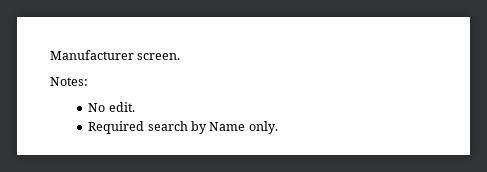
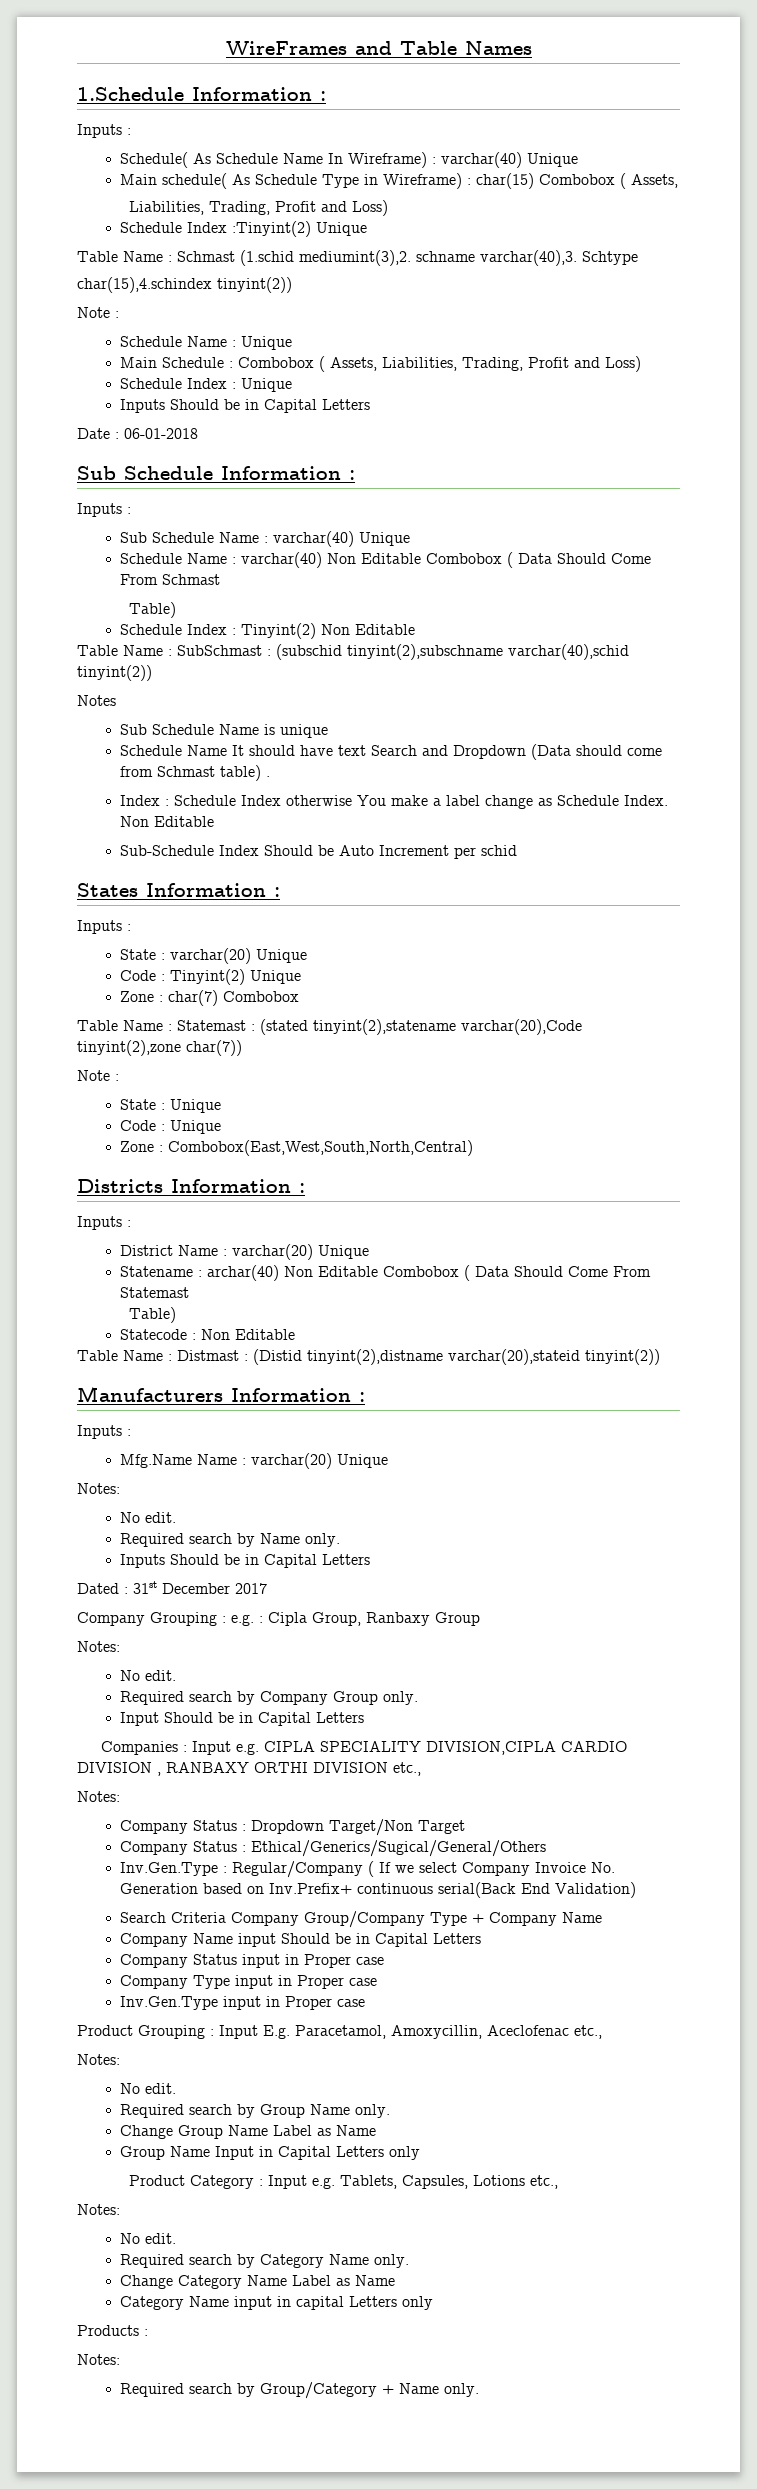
[50,50,181,60] Manufacturer screen. -> [225,41,532,55] [77,87,326,101] [77,124,131,138] [120,152,579,168] [120,173,679,189] [128,200,388,216] [120,221,368,237] [77,250,638,266] [77,277,292,293] [77,307,119,318] [120,336,293,350] [120,356,642,372] [120,378,293,392] [120,399,371,413] [77,428,198,439] [77,466,355,480] [77,503,131,517] [120,531,411,547] [120,552,652,568] [120,574,221,585] [128,602,176,618] [120,623,416,639] [77,644,629,660] [77,665,152,681] [77,695,116,706] [120,724,329,738] [120,744,663,760] [120,765,271,781] [120,795,669,809] [120,816,215,827] [120,845,518,859] [77,883,280,897] [77,920,131,934] [120,948,308,964] [120,969,302,985] [120,990,300,1006] [77,1019,582,1035] [77,1040,242,1056] [77,1070,119,1081] [120,1099,222,1113] [120,1120,222,1134] [120,1140,474,1156] [77,1179,305,1193] [77,1216,131,1230] [120,1244,370,1260] [120,1265,652,1281] [120,1287,190,1298] [128,1307,176,1323] [120,1329,296,1340] [77,1349,660,1365] [77,1386,365,1402] [77,1425,131,1439] [120,1453,389,1469] WireFrames and Table Names // 1.Schedule Information : // Inputs : // Schedule( As Schedule Name In Wireframe) : varchar(40) Unique // Main schedule( As Schedule Type in Wireframe) : char(15) Combobox ( Assets, // Liabilities, Trading, Profit and Loss) // Schedule Index :Tinyint(2) Unique // Table Name : Schmast (1.schid mediumint(3),2. schname varchar(40),3. Schtype // char(15),4.schindex tinyint(2)) // Note : // Schedule Name : Unique // Main Schedule : Combobox ( Assets, Liabilities, Trading, Profit and Loss) // Schedule Index : Unique // Inputs Should be in Capital Letters // Date : 06-01-2018 // Sub Schedule Information : // Inputs : // Sub Schedule Name : varchar(40) Unique // Schedule Name : varchar(40) Non Editable Combobox ( Data Should Come From Schmast // Table) // Schedule Index : Tinyint(2) Non Editable // Table Name : SubSchmast : (subschid tinyint(2),subschname varchar(40),schid tinyint(2)) // Notes // Sub Schedule Name is unique // Schedule Name It should have text Search and Dropdown (Data should come from Schmast table) . // Index : Schedule Index otherwise You make a label change as Schedule Index. Non Editable // Sub-Schedule Index Should be Auto Increment per schid // States Information : // Inputs : // State : varchar(20) Unique // Code : Tinyint(2) Unique // Zone : char(7) Combobox // Table Name : Statemast : (stated tinyint(2),statename varchar(20),Code tinyint(2),zone char(7)) // Note : // State : Unique // Code : Unique // Zone : Combobox(East,West,South,North,Central) // Districts Information : // Inputs : // District Name : varchar(20) Unique // Statename : archar(40) Non Editable Combobox ( Data Should Come From Statemast // Table) // Statecode : Non Editable // Table Name : Distmast : (Distid tinyint(2),distname varchar(20),stateid tinyint(2)) // Manufacturers Information : // Inputs : // Mfg.Name Name : varchar(20) Unique
(278, 127) none -> [120,1554,371,1568] [77,1581,267,1594] [77,1612,480,1626] [77,1641,120,1652] [120,1670,177,1681] [120,1691,419,1705] [120,1712,365,1726] [100,1741,627,1755] [77,1762,421,1776] [77,1791,120,1802] [120,1819,466,1836] [120,1840,547,1857] [120,1861,616,1878] [120,1882,637,1898] [120,1911,603,1928] [120,1933,482,1947] [120,1954,385,1968] [120,1975,378,1989] [120,1996,366,2010] [77,2025,602,2039] [77,2054,120,2065] [120,2083,177,2094] [120,2104,391,2118] [120,2125,377,2139] [120,2146,421,2160] [128,2175,558,2189] [77,2204,120,2215] [120,2233,177,2244] [120,2254,410,2268] [120,2275,396,2289] [120,2296,434,2310] [77,2325,148,2336] [77,2354,120,2365] [120,2382,480,2399] // Inputs Should be in Capital Letters // Dated : 31st December 2017 // Company Grouping : e.g. : Cipla Group, Ranbaxy Group // Notes: // No edit. // Required search by Company Group only. // Input Should be in Capital Letters // Companies : Input e.g. CIPLA SPECIALITY DIVISION,CIPLA CARDIO DIVISION , RANBAXY ORTHI DIVISION etc., // Notes: // Company Status : Dropdown Target/Non Target // Company Status : Ethical/Generics/Sugical/General/Others // Inv.Gen.Type : Regular/Company ( If we select Company Invoice No. Generation based on Inv.Prefix+ continuous serial(Back End Validation) // Search Criteria Company Group/Company Type + Company Name // Company Name input Should be in Capital Letters // Company Status input in Proper case // Company Type input in Proper case // Inv.Gen.Type input in Proper case // Product Grouping : Input E.g. Paracetamol, Amoxycillin, Aceclofenac etc., // Notes: // No edit. // Required search by Group Name only. // Change Group Name Label as Name // Group Name Input in Capital Letters only // Product Category : Input e.g. Tablets, Capsules, Lotions etc., // Notes: // No edit. // Required search by Category Name only. // Change Category Name Label as Name // Category Name input in capital Letters only // Products : // Notes: // Required search by Group/Category + Name only.

